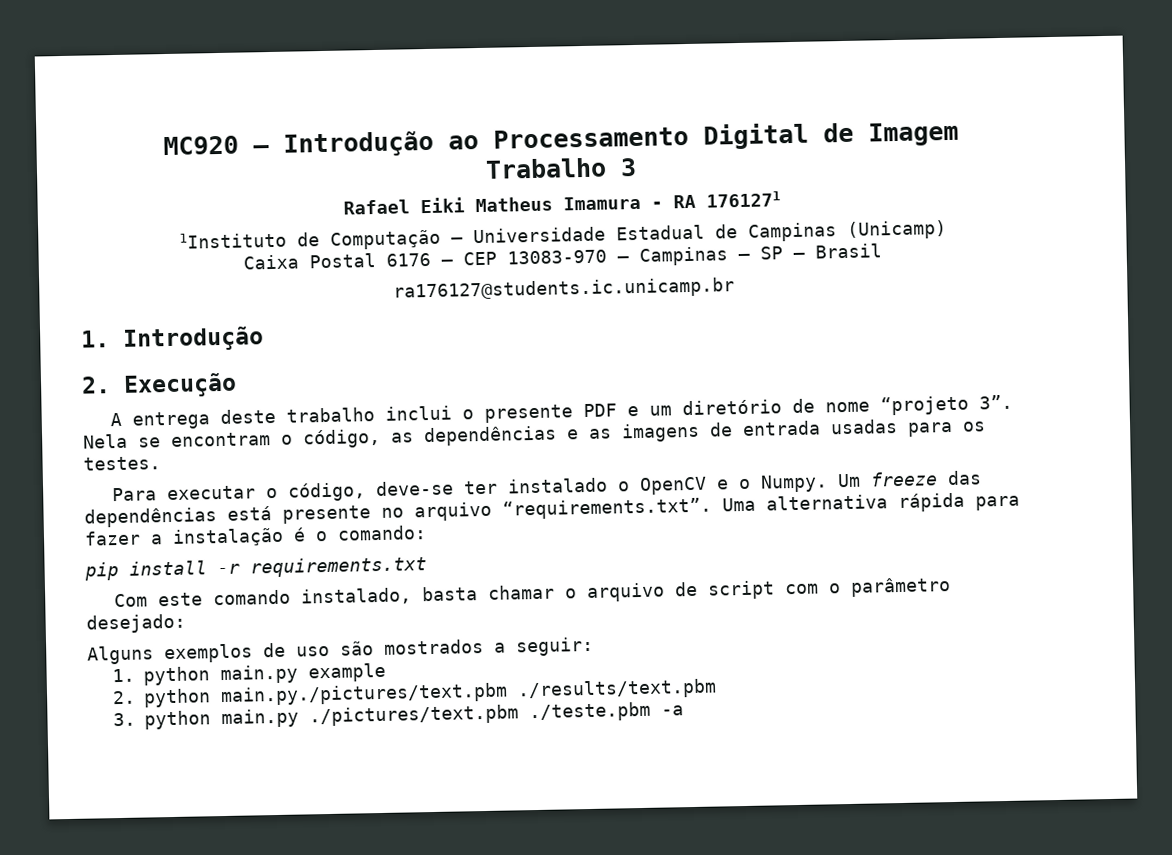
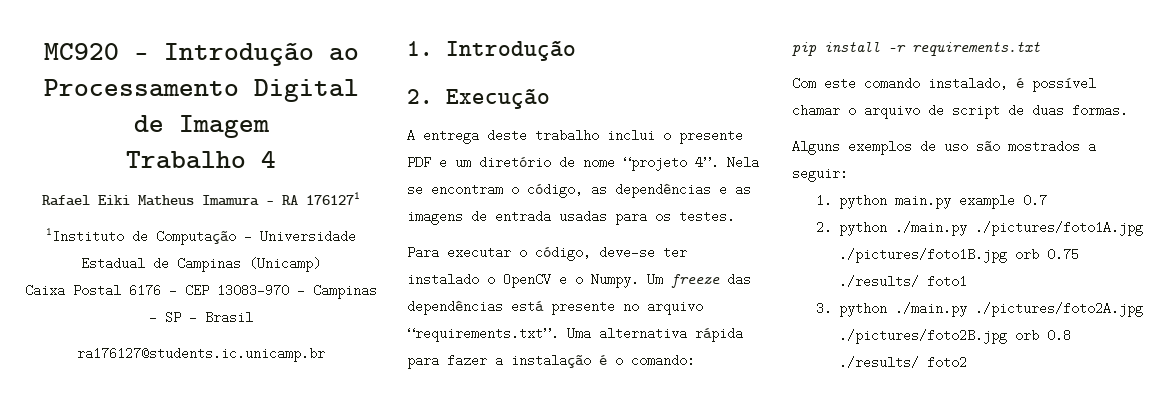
[620,157,637,177] 3 -> [261,151,276,168] 4
[979,394,1014,410] 3”. -> [695,156,719,169] 4”.
[422,586,479,602] basta -> [1016,77,1096,92] é possível
[785,577,952,597] [86,613,186,634] com o parâmetro desejado: -> [1008,104,1128,117] de duas formas.
(386, 672) none -> [1023,194,1048,207] 0.7
[219,678,717,707] [112,701,684,730] main.py./pictures/text.pbm ./results/text.pbm // 3. python main.py ./pictures/text.pbm ./teste.pbm -a -> [895,221,1144,236] [839,248,1080,263] [839,275,968,288] [815,302,1144,317] [839,329,1072,344] [839,356,968,369] ./main.py ./pictures/foto1A.jpg ./pictures/foto1B.jpg orb 0.75 ./results/ foto1 // 3. python ./main.py ./pictures/foto2A.jpg ./pictures/foto2B.jpg orb 0.8 ./results/ foto2

